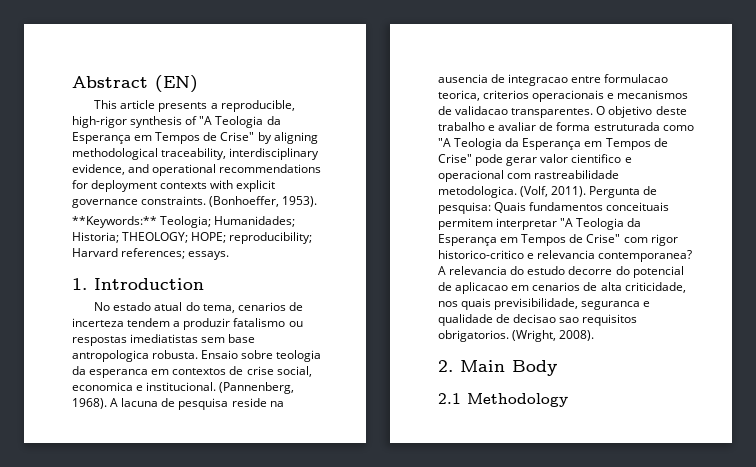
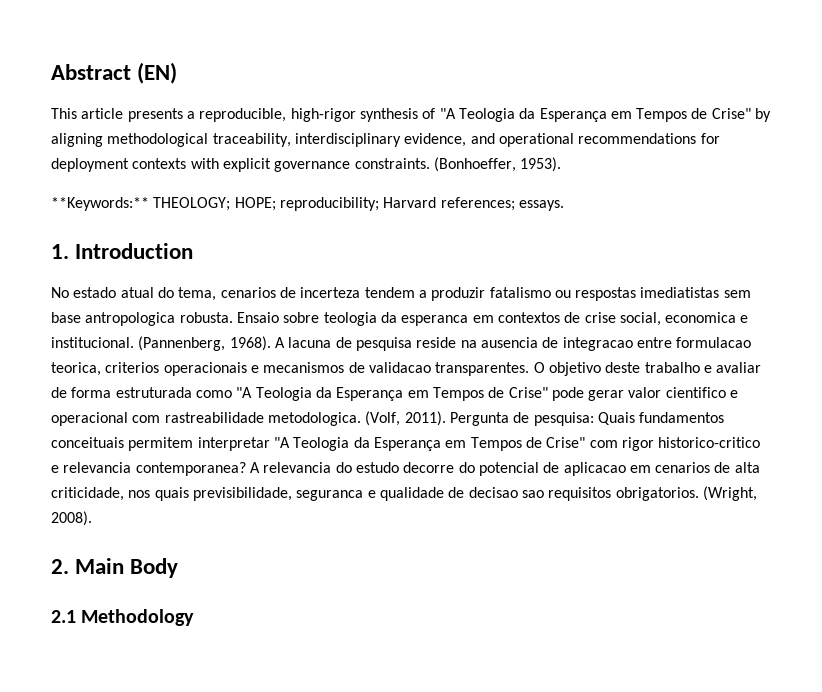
[160,216,296,228] [72,232,119,243] Teologia; Humanidades; Historia; -> (149, 204) none

